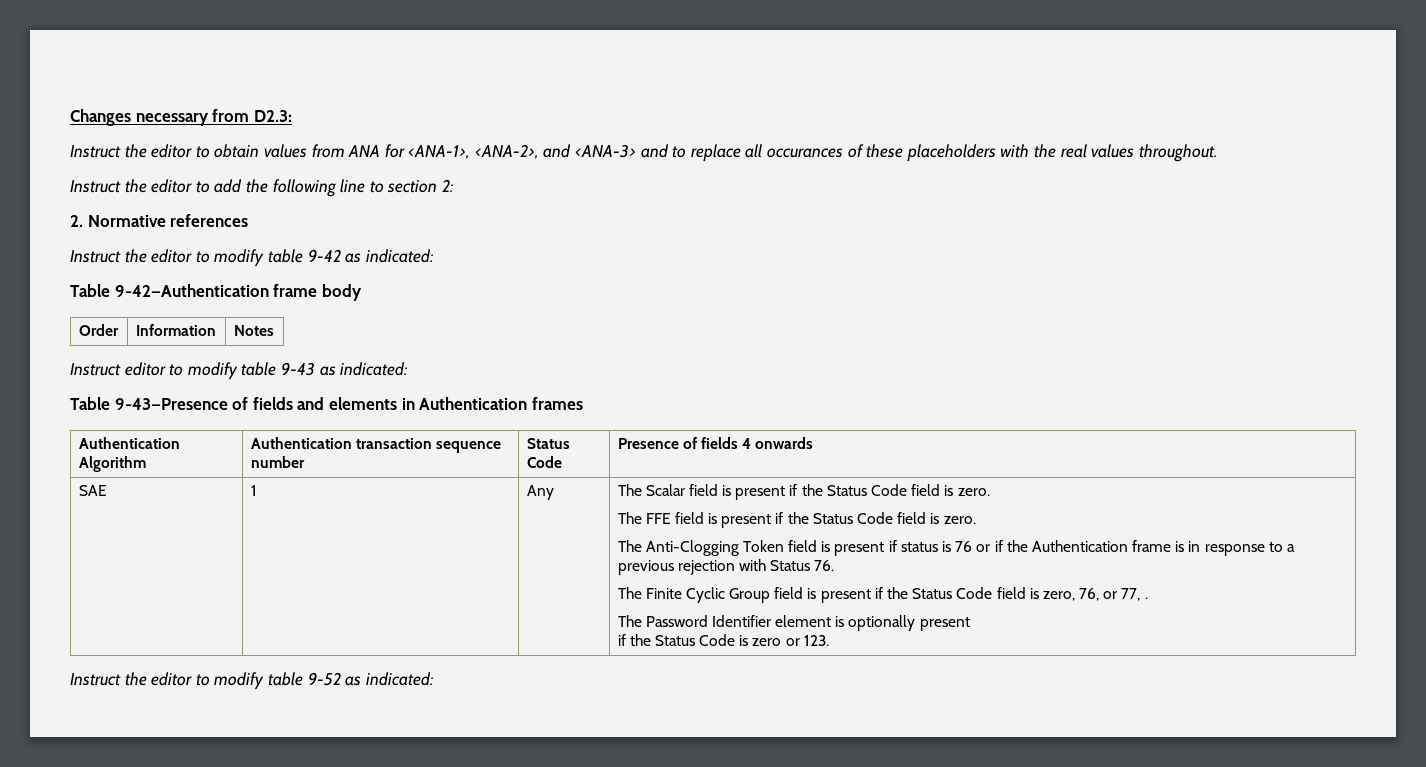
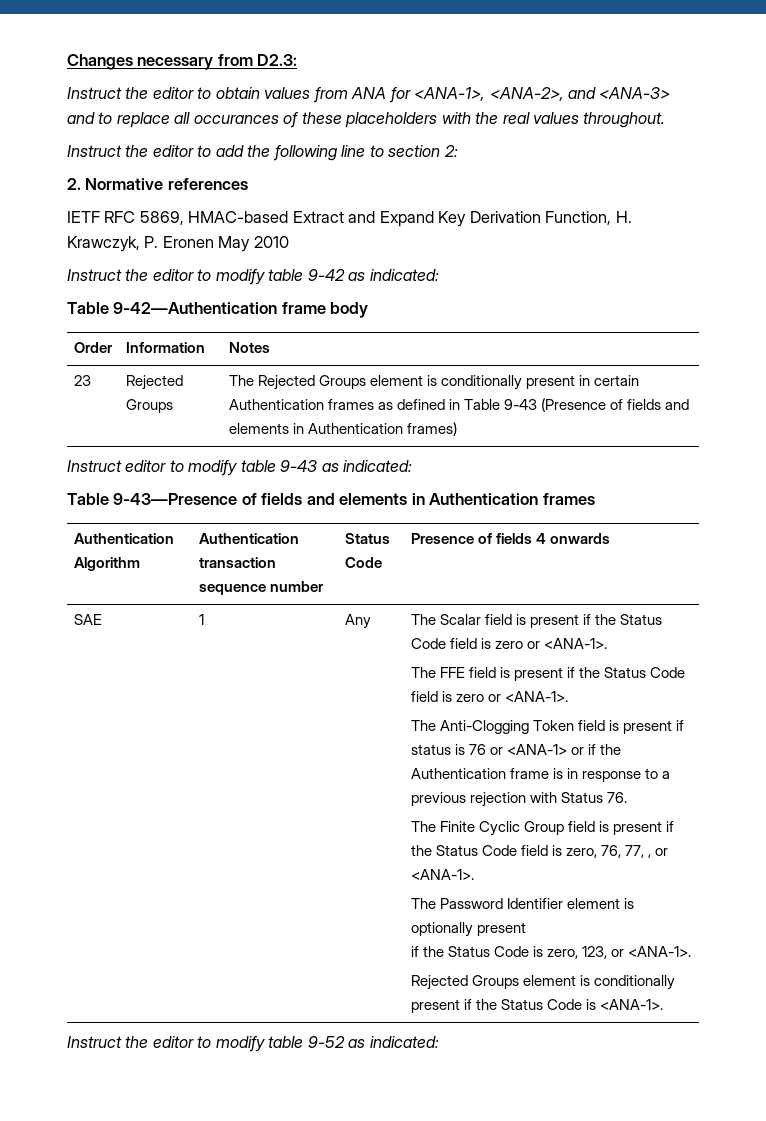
(249, 220) none -> [67,211,632,227] [67,236,289,252] // IETF RFC 5869, HMAC-based Extract and Expand Key Derivation Function, H. Krawczyk, P. Eronen May 2010
(274, 330) none -> [73,375,91,386] [125,375,183,390] [125,399,173,413] [228,375,640,390] [228,398,690,412] [228,422,457,436] // 23 | Rejected Groups | The Rejected Groups element is conditionally present in certain Authentication frames as defined in Table 9-43 (Presence of fields and elements in Authentication frames)
[957,488,990,496] zero. -> [494,638,608,649] zero or <ANA-1>.
[943,516,976,524] zero. -> [455,691,568,702] zero or <ANA-1>.
(991, 548) none -> [506,744,585,755] <ANA-1> or
[1103,588,1148,601] or 77, . -> [625,845,669,858] [410,869,474,880] 77, , or <ANA-1>.
[752,635,829,646] zero or 123. -> [547,946,692,959] [410,975,675,990] [410,999,664,1013] zero, 123, or <ANA-1>. // Rejected Groups element is conditionally present if the Status Code is <ANA-1>.

